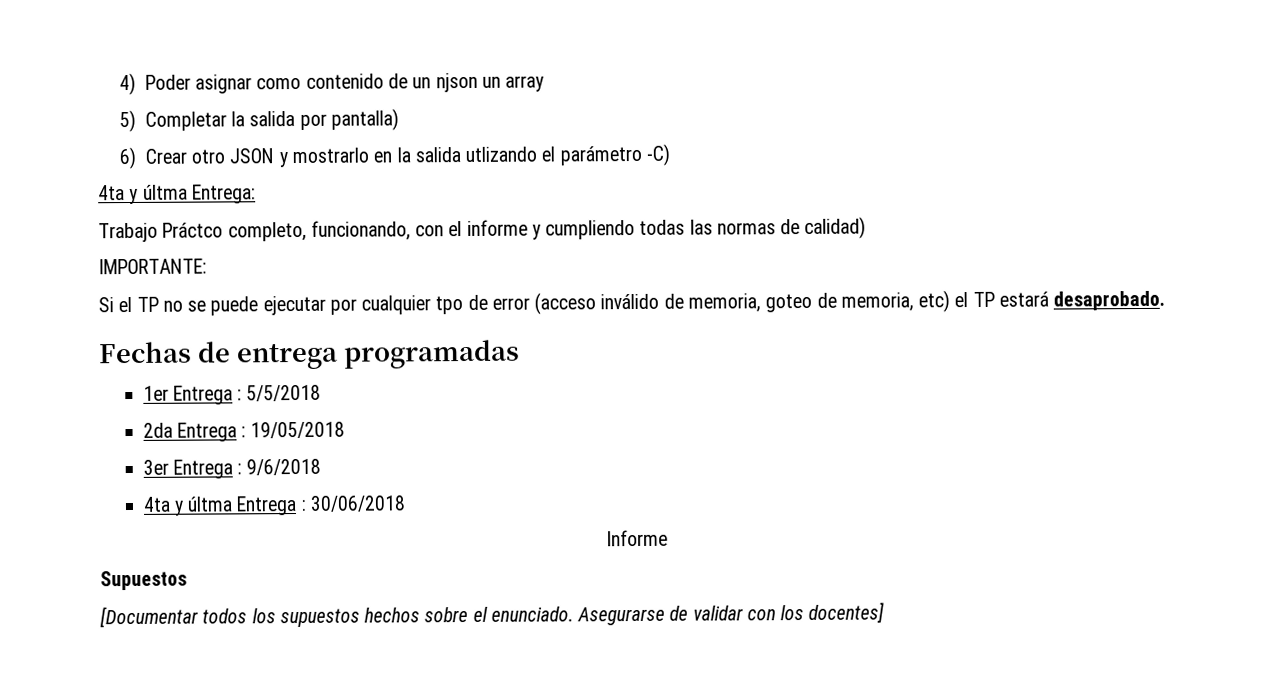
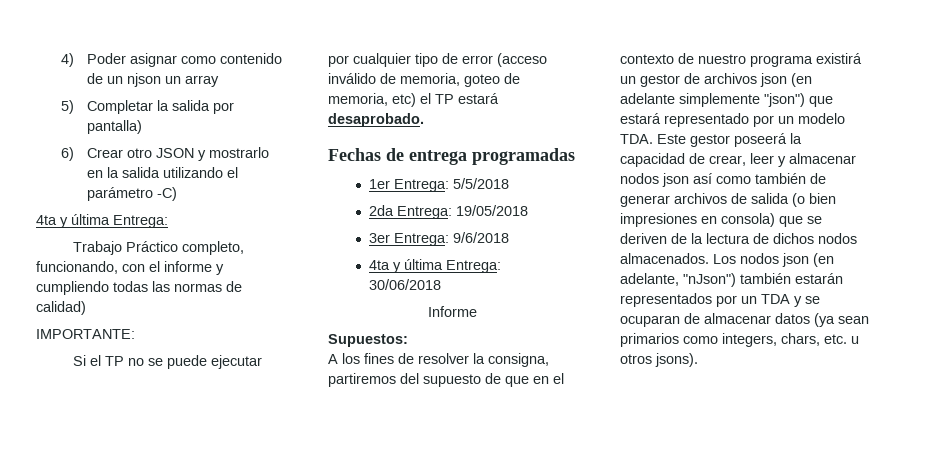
[465,146,538,163] utlizando -> [162,167,223,178] utilizando
[142,184,188,200] últma -> [71,214,110,225] última
[162,222,224,238] Práctco -> [125,241,178,252] Práctico
[435,296,464,315] tpo -> [415,53,438,67] tipo
[172,385,243,405] Entrega : -> [394,179,450,192] Entrega:
[176,422,247,442] Entrega : -> [397,206,453,219] Entrega:
[172,459,243,479] Entrega : -> [394,233,450,246] Entrega:
[187,496,307,516] últma Entrega : -> [404,259,502,273] última Entrega:
[100,570,187,591] [99,602,885,628] Supuestos // [Documentar todos los supuestos hechos sobre el enunciado. Asegurarse de validar con los docentes] -> [328,334,408,347] [328,353,549,367] [328,373,564,387] [620,53,862,67] [620,73,812,87] [620,93,833,107] [620,113,845,127] [620,133,802,147] [620,153,856,167] [620,173,826,187] [620,193,836,207] [620,213,822,227] [620,233,857,244] [620,253,834,267] [620,273,843,287] [620,293,820,307] [620,313,869,327] [620,333,859,347] [620,353,698,367] Supuestos: // A los fines de resolver la consigna, partiremos del supuesto de que en el contexto de nuestro programa existirá un gestor de archivos json (en adelante simplemente "json") que estará representado por un modelo TDA. Este gestor poseerá la capacidad de crear, leer y almacenar nodos json así como también de generar archivos de salida (o bien impresiones en consola) que se deriven de la lectura de dichos nodos almacenados. Los nodos json (en adelante, "nJson") también estarán representados por un TDA y se ocuparan de almacenar datos (ya sean primarios como integers, chars, etc. u otros jsons).

